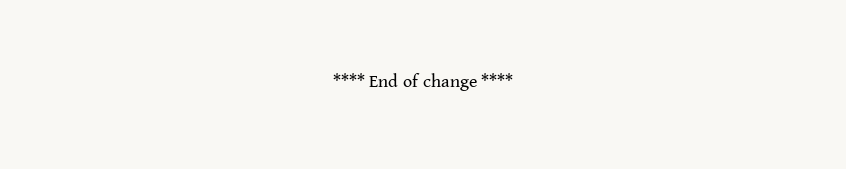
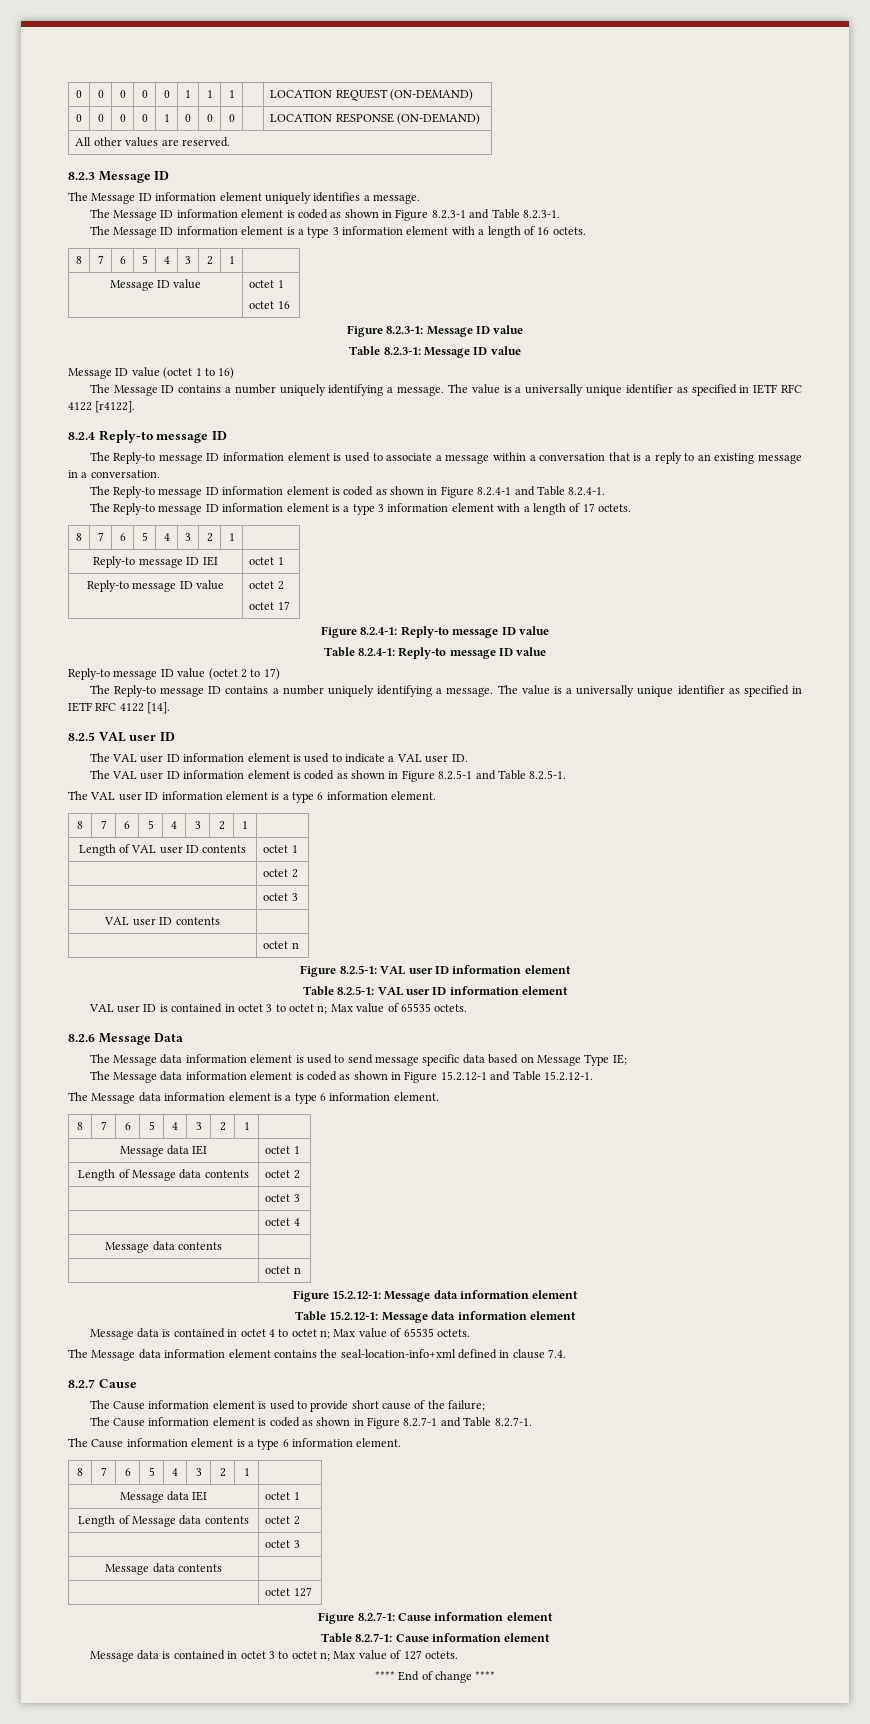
(332, 80) none -> [76,90,82,98] [97,90,104,98] [119,90,126,98] [141,90,148,98] [163,90,170,98] [185,90,191,98] [206,90,213,98] [228,90,235,98] [270,89,474,101] [76,114,82,122] [97,114,104,122] [119,114,126,122] [141,114,148,122] [163,114,170,122] [185,114,191,122] [206,114,213,122] [228,114,235,122] [270,113,481,125] [75,137,230,147] [68,171,170,183] [68,192,420,204] [89,209,560,221] [89,226,586,238] [76,256,82,264] [97,255,104,264] [119,256,126,264] [141,255,148,264] [163,256,170,264] [185,256,191,264] [206,256,213,265] [228,256,235,264] [109,279,202,291] [249,280,284,288] [249,301,290,309] [346,325,524,337] [349,346,521,358] [68,367,235,379] [89,384,802,396] [68,401,136,413] [68,430,227,443] [89,452,802,464] [68,470,160,478] [89,486,606,498] [89,503,632,515] [76,533,82,541] [97,532,104,541] [119,533,126,541] [141,532,148,541] [163,533,170,541] [185,533,191,541] [206,533,213,542] [228,533,235,541] [93,556,218,568] [249,557,284,565] [86,580,225,592] [249,581,284,590] [249,601,290,610] [321,626,549,638] [323,647,547,659] [68,668,280,680] [89,685,803,697] [68,702,171,714] [68,732,175,742] [89,753,468,763] [89,770,567,782] [68,791,437,803] [77,821,83,829] [100,820,107,829] [124,821,130,829] [147,820,154,829] [171,821,177,829] [194,821,201,829] [218,821,225,830] [242,821,248,829] [78,844,247,856] [263,845,298,853] [263,869,298,878] [263,893,298,901] [104,917,220,926] [263,941,299,949] [300,965,571,977] [302,986,569,996] [88,1003,468,1014] [68,1033,184,1045] [89,1054,627,1066] [89,1071,593,1083] [68,1092,439,1104] [77,1122,83,1130] [100,1121,107,1130] [124,1122,131,1130] [148,1121,155,1130] [172,1122,178,1130] [195,1122,202,1130] [219,1122,226,1131] [243,1122,250,1130] [119,1145,208,1157] [265,1146,300,1154] [78,1169,249,1181] [265,1170,300,1179] [265,1194,300,1202] [265,1218,300,1226] [105,1241,222,1253] [265,1266,301,1274] [292,1290,579,1302] [295,1311,576,1323] [89,1328,470,1340] [68,1349,567,1361] [68,1379,137,1388] [89,1400,486,1412] [89,1417,532,1429] [68,1438,402,1450] [77,1468,83,1476] [100,1467,107,1476] [124,1468,131,1476] [148,1467,155,1476] [172,1468,178,1476] [195,1468,202,1476] [219,1468,226,1477] [243,1468,250,1476] [119,1491,208,1503] [265,1492,300,1500] [78,1515,249,1527] [265,1516,300,1525] [265,1540,300,1548] [105,1563,222,1575] [265,1587,312,1597] [318,1612,553,1624] [320,1633,551,1643] [89,1650,458,1662] 0 | 0 | 0 | 0 | 0 | 1 | 1 | 1 | | LOCATION REQUEST (ON-DEMAND) // 0 | 0 | 0 | 0 | 1 | 0 | 0 | 0 | | LOCATION RESPONSE (ON-DEMAND) // All other values are reserved. // 8.2.3 Message ID // The Message ID information element uniquely identifies a message. // The Message ID information element is coded as shown in Figure 8.2.3-1 and Table 8.2.3-1. // The Message ID information element is a type 3 information element with a length of 16 octets. // 8 | 7 | 6 | 5 | 4 | 3 | 2 | 1 | // Message ID value | octet 1 // octet 16 // Figure 8.2.3-1: Message ID value // Table 8.2.3-1: Message ID value // Message ID value (octet 1 to 16) // The Message ID contains a number uniquely identifying a message. The value is a universally unique identifier as specified in IETF RFC 4122 [r4122]. // 8.2.4 Reply-to message ID // The Reply-to message ID information element is used to associate a message within a conversation that is a reply to an existing message in a conversation. // The Reply-to message ID information element is coded as shown in Figure 8.2.4-1 and Table 8.2.4-1. // The Reply-to message ID information element is a type 3 information element with a length of 17 octets. // 8 | 7 | 6 | 5 | 4 | 3 | 2 | 1 | // Reply-to message ID IEI | octet 1 // Reply-to message ID value | octet 2 // octet 17 // Figure 8.2.4-1: Reply-to message ID value // Table 8.2.4-1: Reply-to message ID value // Reply-to message ID value (octet 2 to 17) // The Reply-to message ID contains a number uniquely identifying a message. The value is a universally unique identifier as specified in IETF RFC 4122 [14]. // 8.2.5 VAL user ID // The VAL user ID information element is used to indicate a VAL user ID. // The VAL user ID information element is coded as shown in Figure 8.2.5-1 and Table 8.2.5-1. // The VAL user ID information element is a type 6 information element. // 8 | 7 | 6 | 5 | 4 | 3 | 2 | 1 | // Length of VAL user ID contents | octet 1 // | octet 2 // | octet 3 // VAL user ID contents | // | octet n // Figure 8.2.5-1: VAL user ID information element // Table 8.2.5-1: VAL user ID information element // VAL user ID is contained in octet 3 to octet n; Max value of 65535 octets. // 8.2.6 Message Data // The Message data information element is used to send message specific data based on Message Type IE; // The Message data information element is coded as shown in Figure 15.2.12-1 and Table 15.2.12-1. // The Message data information element is a type 6 information element. // 8 | 7 | 6 | 5 | 4 | 3 | 2 | 1 | // Message data IEI | octet 1 // Length of Message data contents | octet 2 // | octet 3 // | octet 4 // Message data contents | // | octet n // Figure 15.2.12-1: Message data information element // Table 15.2.12-1: Message data information element // Message data is contained in octet 4 to octet n; Max value of 65535 octets. // The Message data information element contains the seal-location-info+xml defined in clause 7.4. // 8.2.7 Cause // The Cause information element is used to provide short cause of the failure; // The Cause information element is coded as shown in Figure 8.2.7-1 and Table 8.2.7-1. // The Cause information element is a type 6 information element. // 8 | 7 | 6 | 5 | 4 | 3 | 2 | 1 | // Message data IEI | octet 1 // Length of Message data contents | octet 2 // | octet 3 // Message data contents | // | octet 127 // Figure 8.2.7-1: Cause information element // Table 8.2.7-1: Cause information element // Message data is contained in octet 3 to octet n; Max value of 127 octets. //

